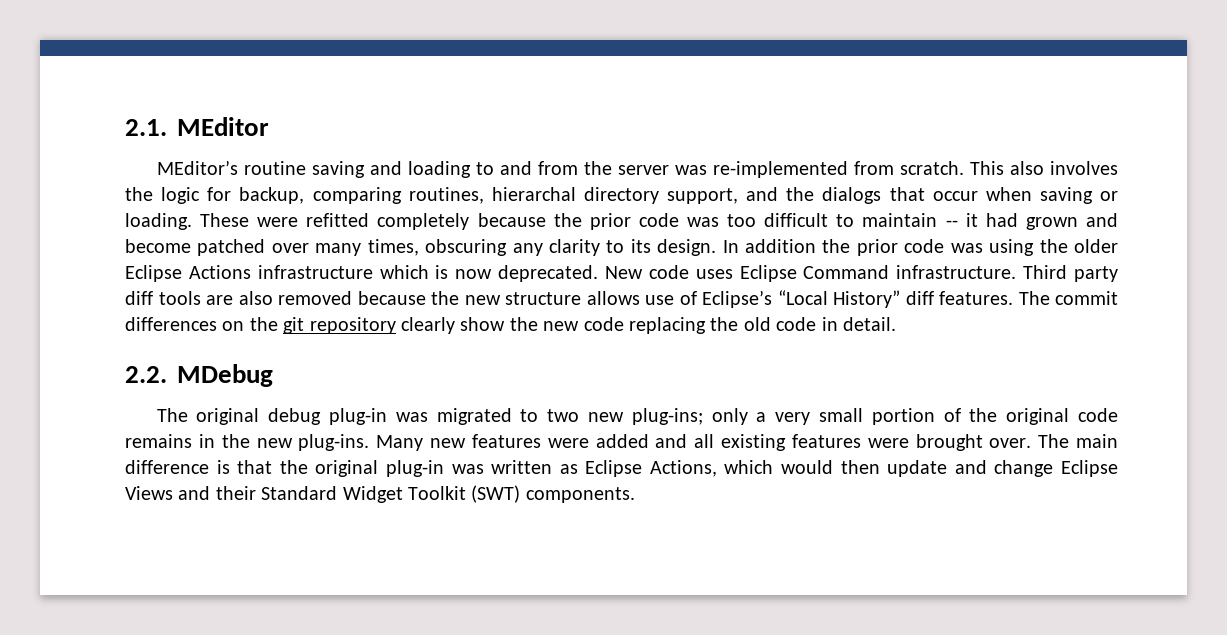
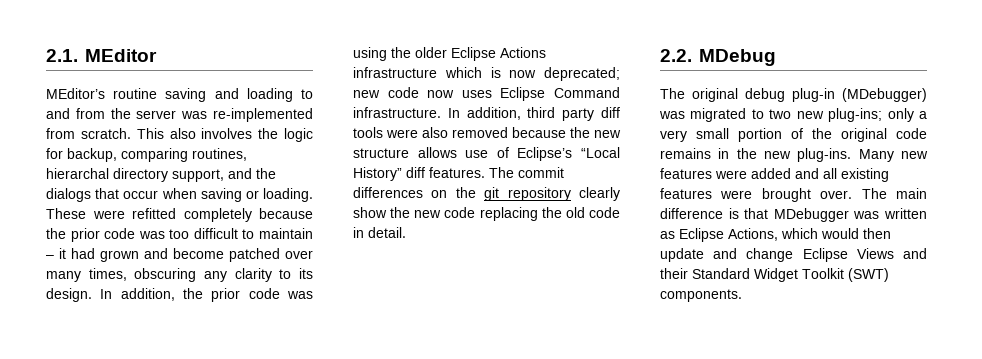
[945,220,958,227] -- -> [46,255,54,259] –
[745,239,817,253] addition -> [120,288,175,301] addition,
[498,265,689,282] deprecated. New code -> [544,67,620,81] [353,87,455,98] deprecated; new code now
[1023,265,1068,279] Third -> [447,107,556,120] In addition, third
[206,295,233,305] are -> [386,129,418,138] were
(387, 416) none -> [842,88,927,102] (MDebugger)
[279,460,444,477] the original plug-in -> [773,208,849,222] MDebugger

